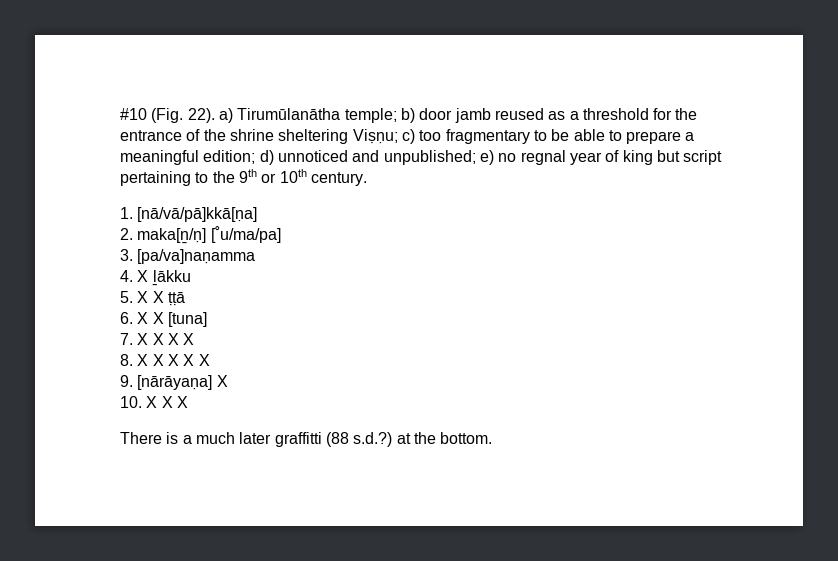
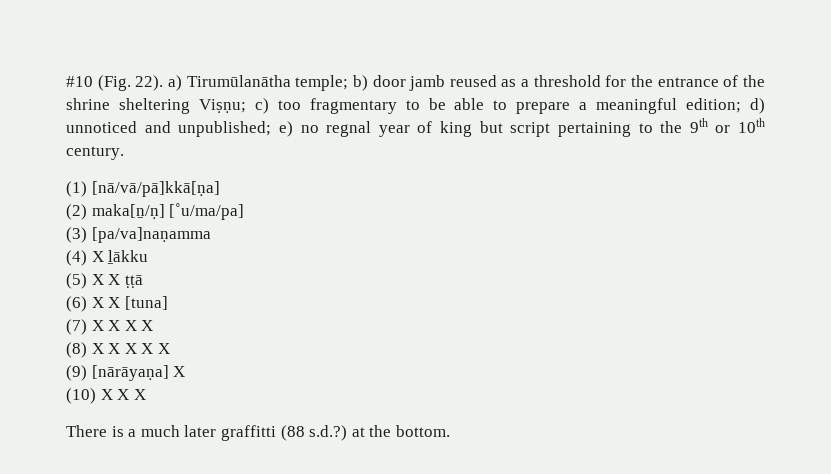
[120,207,133,219] 1. -> [66,181,87,197] (1)
[120,228,133,240] 2. -> [66,204,87,220] (2)
[120,249,133,261] 3. -> [66,227,87,243] (3)
[120,270,133,282] 4. -> [66,250,87,266] (4)
[120,291,133,303] 5. -> [66,273,87,289] (5)
[120,312,133,324] 6. -> [66,296,87,312] (6)
[120,333,195,345] [120,354,133,366] 7. X X X X // 8. -> [66,319,154,335] [66,342,87,358] (7) X X X X // (8)
[120,375,133,387] 9. -> [66,365,87,381] (9)
[120,396,142,408] 10. -> [66,388,96,404] (10)

